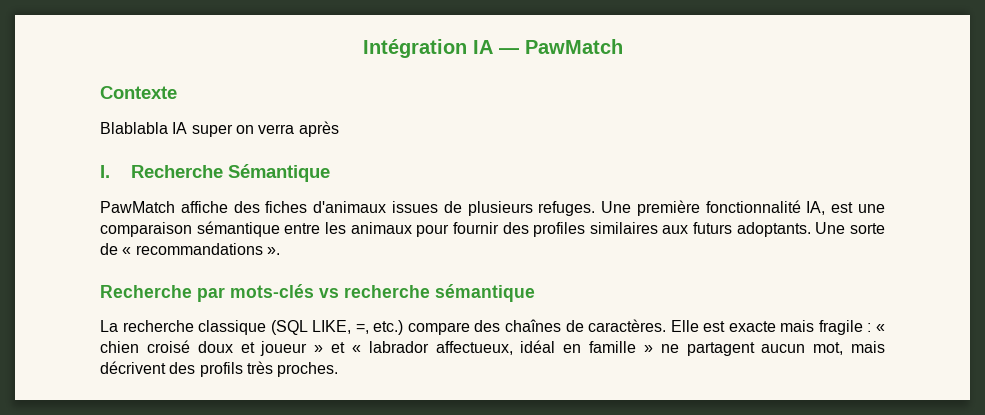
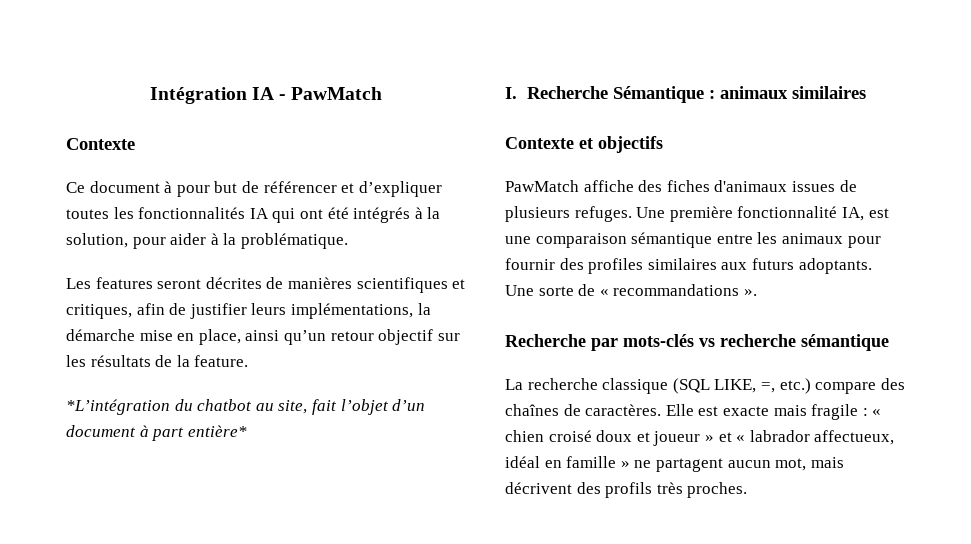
[498,48,519,54] — -> [279,94,287,100] -
[100,121,339,137] [100,164,331,182] Blablabla IA super on verra après // I. Recherche Sémantique -> [66,181,442,197] [66,207,441,223] [66,233,348,249] [66,277,466,293] [66,303,431,319] [66,329,460,345] [66,355,249,367] [66,399,426,415] [66,425,247,441] [505,86,867,103] [505,136,663,153] Ce document à pour but de référencer et d’expliquer toutes les fonctionnalités IA qui ont été intégrés à la solution, pour aider à la problématique. // Les features seront décrites de manières scientifiques et critiques, afin de justifier leurs implémentations, la démarche mise en place, ainsi qu’un retour objectif sur les résultats de la feature. // *L’intégration du chatbot au site, fait l’objet d’un document à part entière* // I. Recherche Sémantique : animaux similaires // Contexte et objectifs

